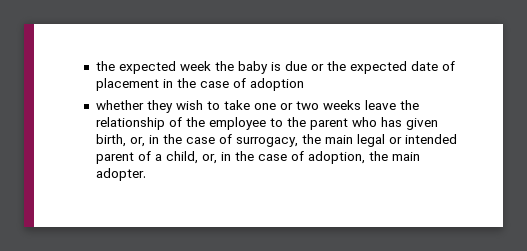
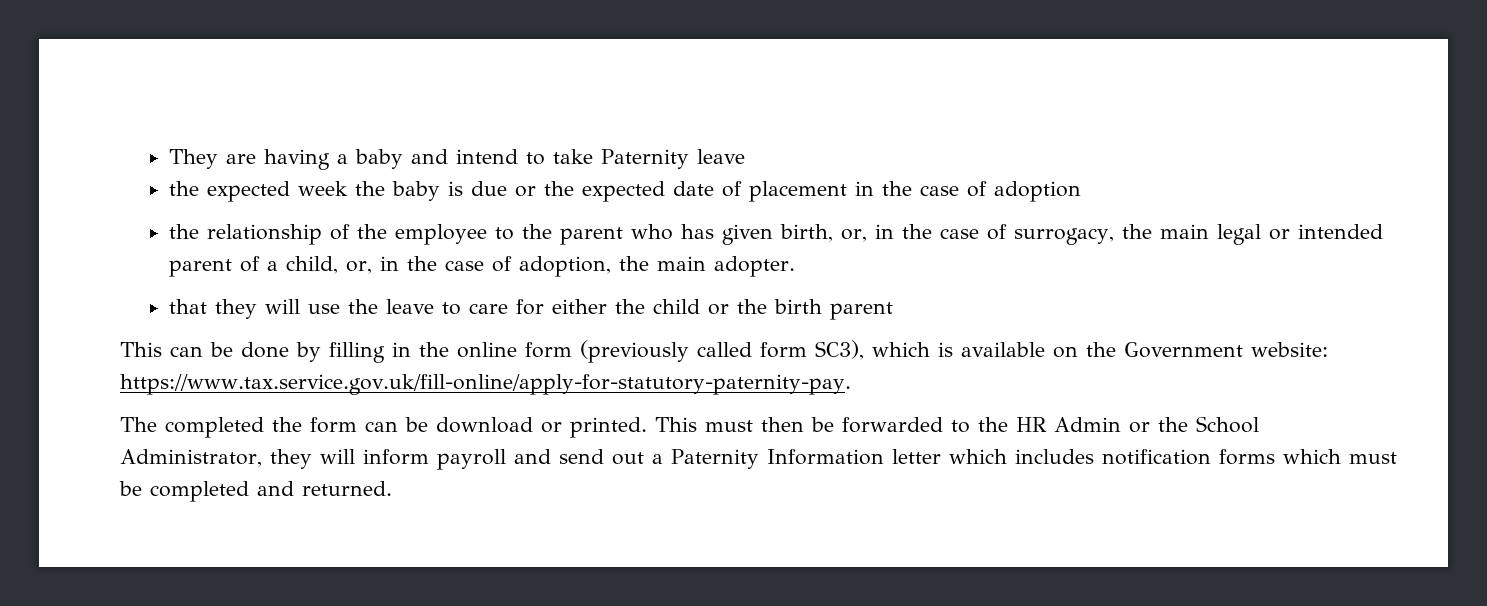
(96, 66) none -> [169,149,746,170] They are having a baby and intend to take Paternity leave //
[96,100,397,113] whether they wish to take one or two weeks leave -> (1082, 191) none
(147, 174) none -> [169,299,894,320] [120,340,1328,363] [120,374,851,395] [120,416,1259,438] [120,449,1397,470] [119,481,392,502] // that they will use the leave to care for either the child or the birth parent // This can be done by filling in the online form (previously called form SC3), which is available on the Government website: https://www.tax.service.gov.uk/fill-online/apply-for-statutory-paternity-pay. // The completed the form can be download or printed. This must then be forwarded to the HR Admin or the School Administrator, they will inform payroll and send out a Paternity Information letter which includes notification forms which must be completed and returned.

